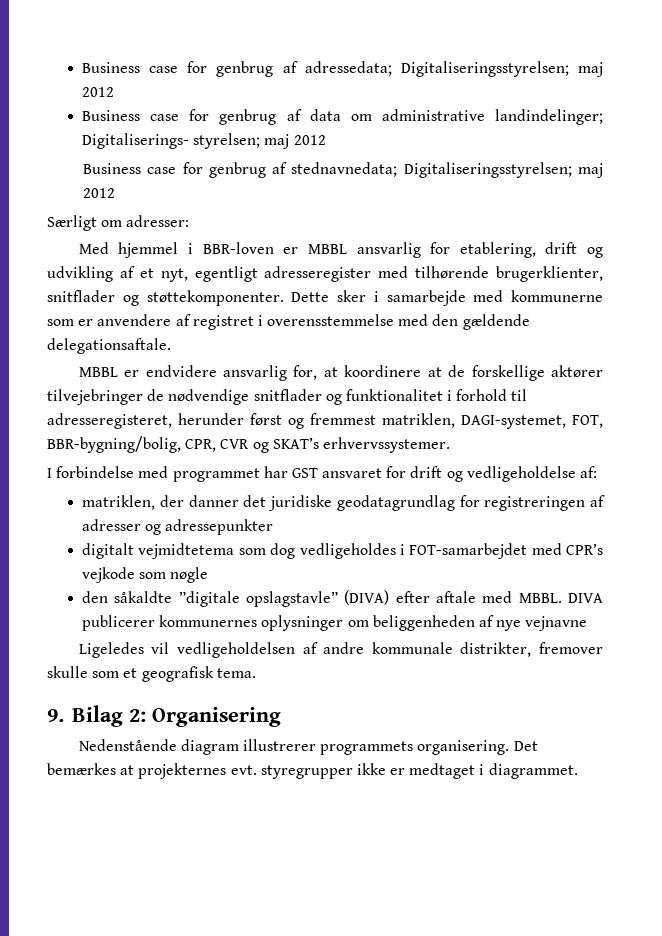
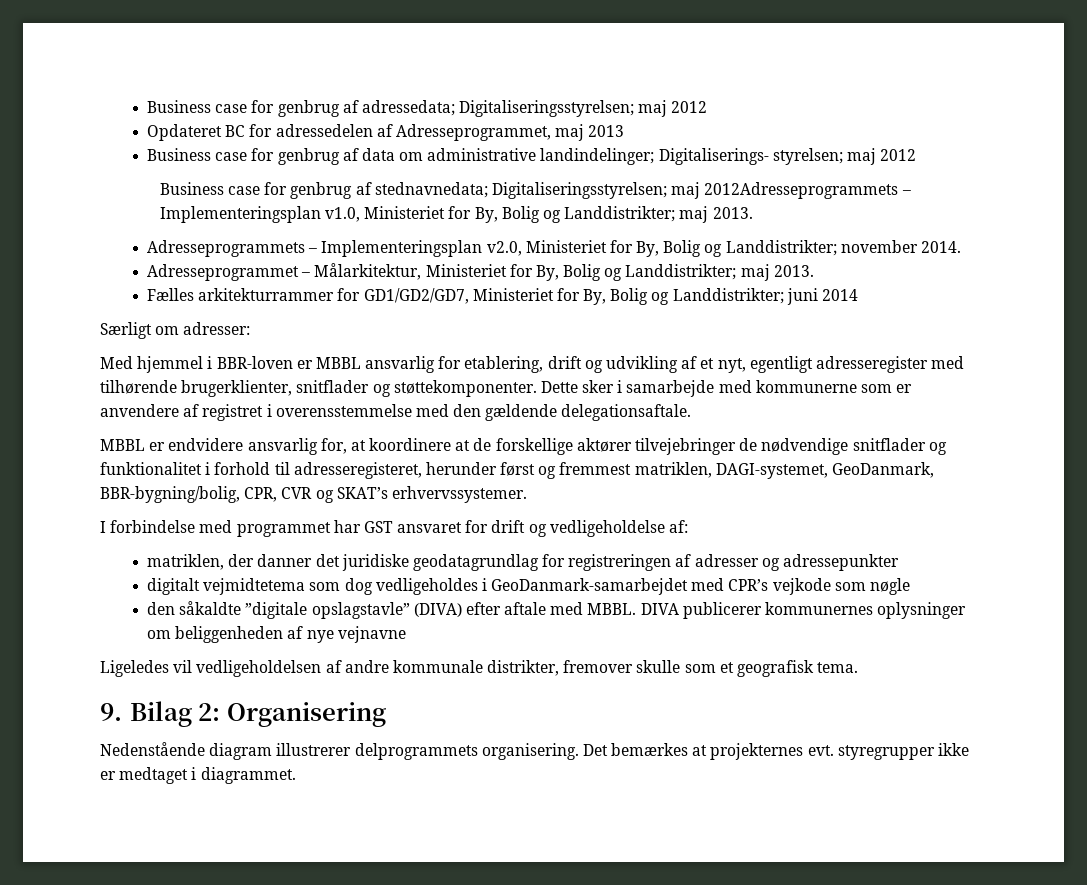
(115, 92) none -> [146,124,625,141] // Opdateret BC for adressedelen af Adresseprogrammet, maj 2013
[83,188,116,198] 2012 -> [704,182,911,199] [159,206,753,223] [146,240,962,257] [146,263,814,281] [146,288,859,305] 2012Adresseprogrammets – Implementeringsplan v1.0, Ministeriet for By, Bolig og Landdistrikter; maj 2013. // Adresseprogrammets – Implementeringsplan v2.0, Ministeriet for By, Bolig og Landdistrikter; november 2014. // Adresseprogrammet – Målarkitektur, Ministeriet for By, Bolig og Landdistrikter; maj 2013. // Fælles arkitekturrammer for GD1/GD2/GD7, Ministeriet for By, Bolig og Landdistrikter; juni 2014
[572,415,603,428] FOT, -> [832,462,935,478] GeoDanmark,
[409,543,528,559] FOT-samarbejdet -> [491,578,689,595] GeoDanmark-samarbejdet
[320,741,414,755] programmets -> [354,743,478,760] delprogrammets

